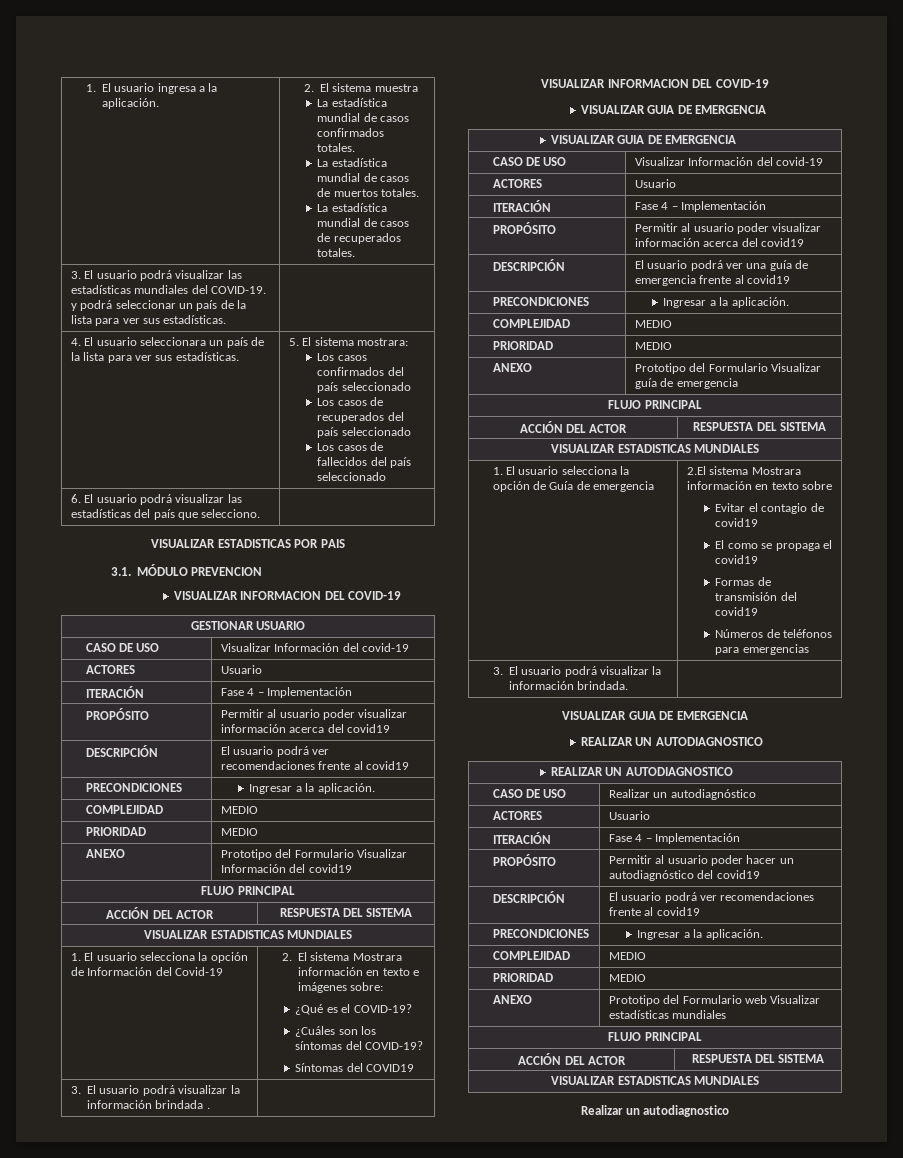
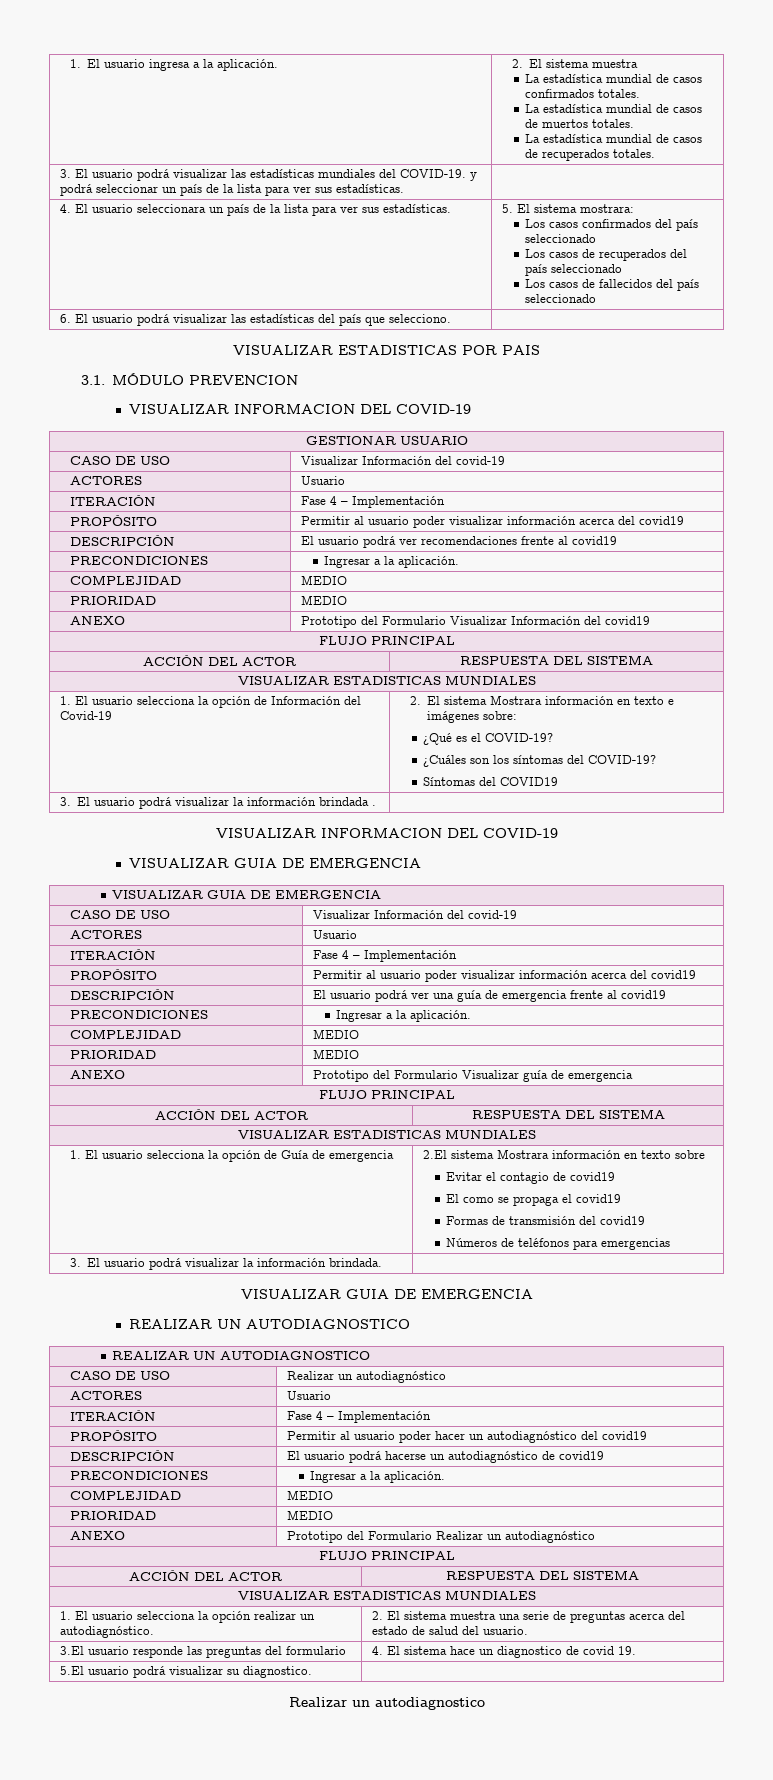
[699,892,815,901] [608,907,654,916] ver recomendaciones frente al -> [384,1451,555,1463] hacerse un autodiagnóstico de
[744,995,821,1004] [608,1010,727,1019] web Visualizar estadísticas mundiales -> [435,1531,595,1543] Realizar un autodiagnóstico
(759, 1080) none -> [59,1611,315,1623] [59,1626,154,1638] [371,1611,685,1623] [371,1626,528,1635] [59,1646,346,1658] [371,1646,636,1658] [59,1666,312,1678] // 1. El usuario selecciona la opción realizar un autodiagnóstico. | 2. El sistema muestra una serie de preguntas acerca del estado de salud del usuario. // 3.El usuario responde las preguntas del formulario | 4. El sistema hace un diagnostico de covid 19. // 5.El usuario podrá visualizar su diagnostico. |

